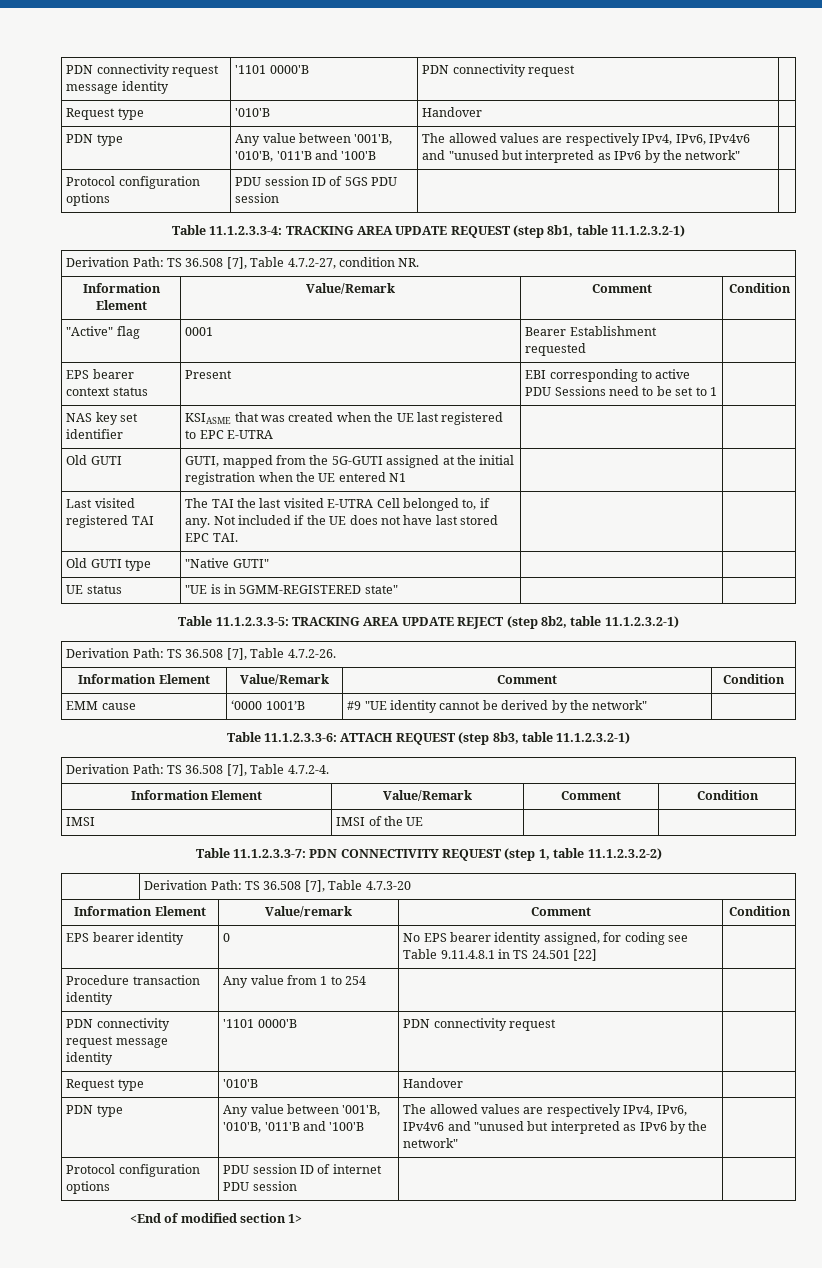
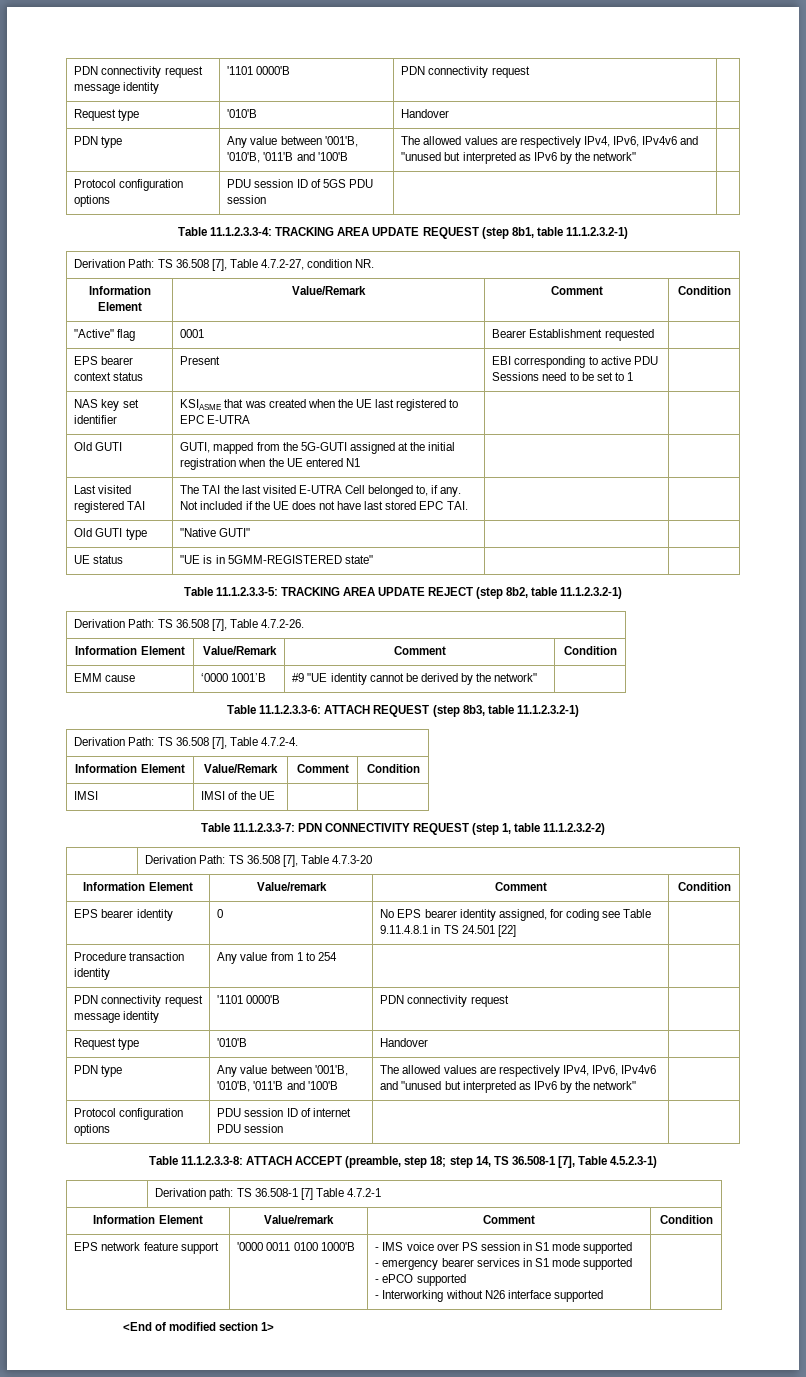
(297, 1186) none -> [148,1156,658,1168] [155,1188,382,1200] [93,1215,203,1224] [264,1215,334,1224] [483,1215,535,1224] [659,1215,713,1224] [74,1242,219,1254] [237,1242,355,1251] [375,1242,633,1254] [375,1258,633,1270] [375,1274,466,1286] [375,1290,603,1302] // Table 11.1.2.3.3-8: ATTACH ACCEPT (preamble, step 18; step 14, TS 36.508-1 [7], Table 4.5.2.3-1) // | Derivation path: TS 36.508-1 [7] Table 4.7.2-1 // Information Element | Value/remark | Comment | Condition // EPS network feature support | '0000 0011 0100 1000'B | - IMS voice over PS session in S1 mode supported // - emergency bearer services in S1 mode supported // - ePCO supported // - Interworking without N26 interface supported |

